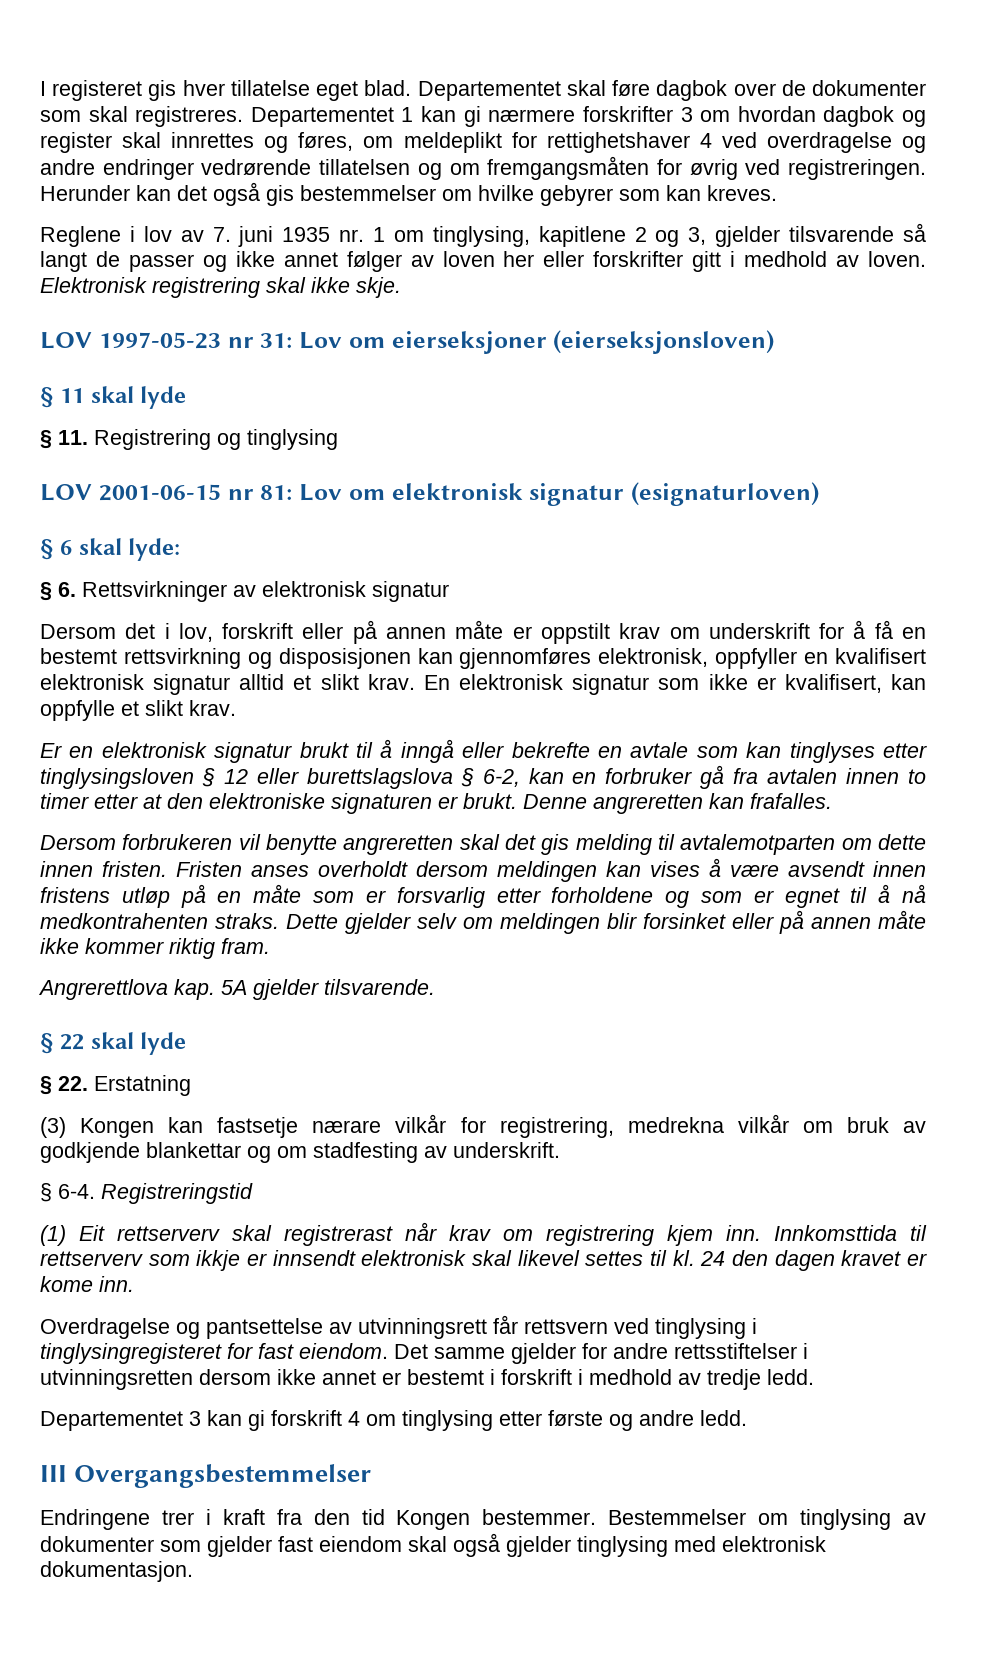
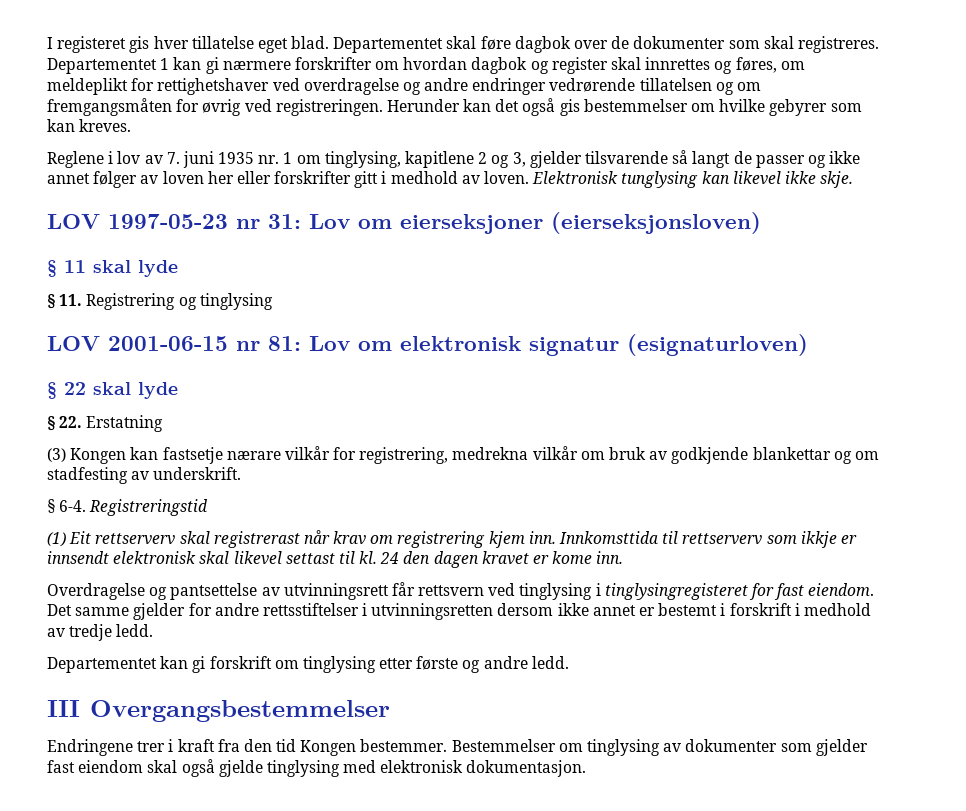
[680,107,693,122] 3 -> (372, 63) none
[699,133,712,148] 4 -> (270, 86) none
[152,277,306,298] registrering skal -> [621,171,781,188] tunglysing kan likevel
[40,538,181,561] [40,581,449,602] [40,620,926,644] [40,648,927,669] [40,674,927,695] [40,700,236,721] [40,739,927,763] [40,765,927,789] [40,793,832,814] [40,834,927,855] [40,858,926,882] [40,884,926,908] [40,910,926,934] [40,938,270,959] [38,979,435,1000] // § 6 skal lyde: // § 6. Rettsvirkninger av elektronisk signatur // Dersom det i lov, forskrift eller på annen måte er oppstilt krav om underskrift for å få en bestemt rettsvirkning og disposisjonen kan gjennomføres elektronisk, oppfyller en kvalifisert elektronisk signatur alltid et slikt krav. En elektronisk signatur som ikke er kvalifisert, kan oppfylle et slikt krav. // Er en elektronisk signatur brukt til å inngå eller bekrefte en avtale som kan tinglyses etter tinglysingsloven § 12 eller burettslagslova § 6-2, kan en forbruker gå fra avtalen innen to timer etter at den elektroniske signaturen er brukt. Denne angreretten kan frafalles. // Dersom forbrukeren vil benytte angreretten skal det gis melding til avtalemotparten om dette innen fristen. Fristen anses overholdt dersom meldingen kan vises å være avsendt innen fristens utløp på en måte som er forsvarlig etter forholdene og som er egnet til å nå medkontrahenten straks. Dette gjelder selv om meldingen blir forsinket eller på annen måte ikke kommer riktig fram. // Angrerettlova kap. 5A gjelder tilsvarende. -> (808, 345) none
[585,1251,644,1266] settes -> [285,553,335,564] settast
[189,1411,201,1426] 3 -> (157, 665) none
[348,1411,360,1426] 4 -> (272, 662) none
[506,1536,571,1557] gjelder -> [218,760,263,777] gjelde

